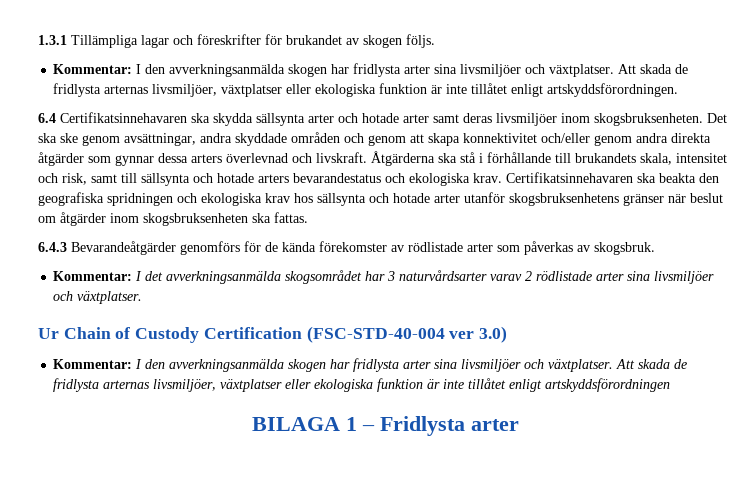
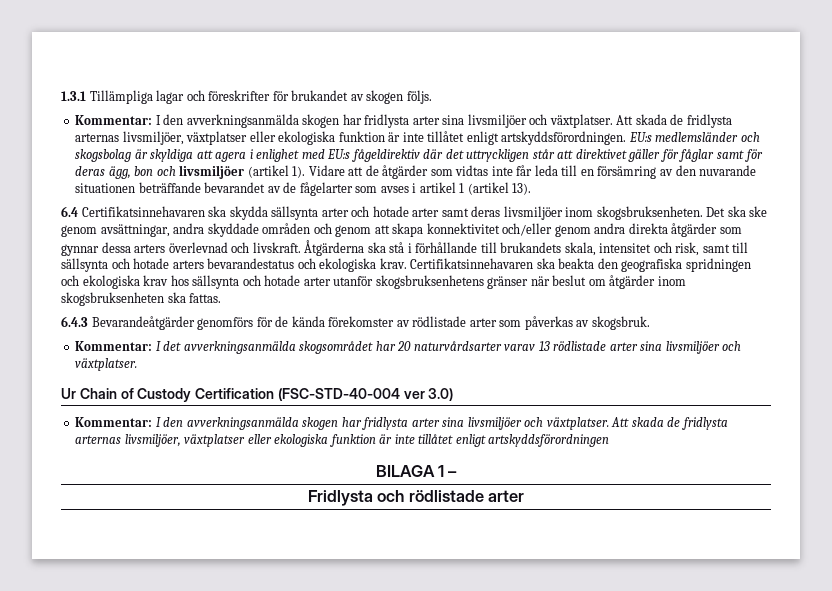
(679, 90) none -> [628,132,760,142] [75,149,763,162] [75,165,757,179] [75,182,532,196] EU:s medlemsländer och skogsbolag är skyldiga att agera i enlighet med EU:s fågeldirektiv där det uttryckligen står att direktivet gäller för fåglar samt för deras ägg, bon och livsmiljöer (artikel 1). Vidare att de åtgärder som vidtas inte får leda till en försämring av den nuvarande situationen beträffande bevarandet av de fågelarter som avses i artikel 1 (artikel 13).
[387,271,396,281] 3 -> [397,341,412,351] 20
[525,271,533,281] 2 -> [538,341,550,351] 13
[380,416,465,436] Fridlysta -> [307,490,484,506] // Fridlysta och rödlistade

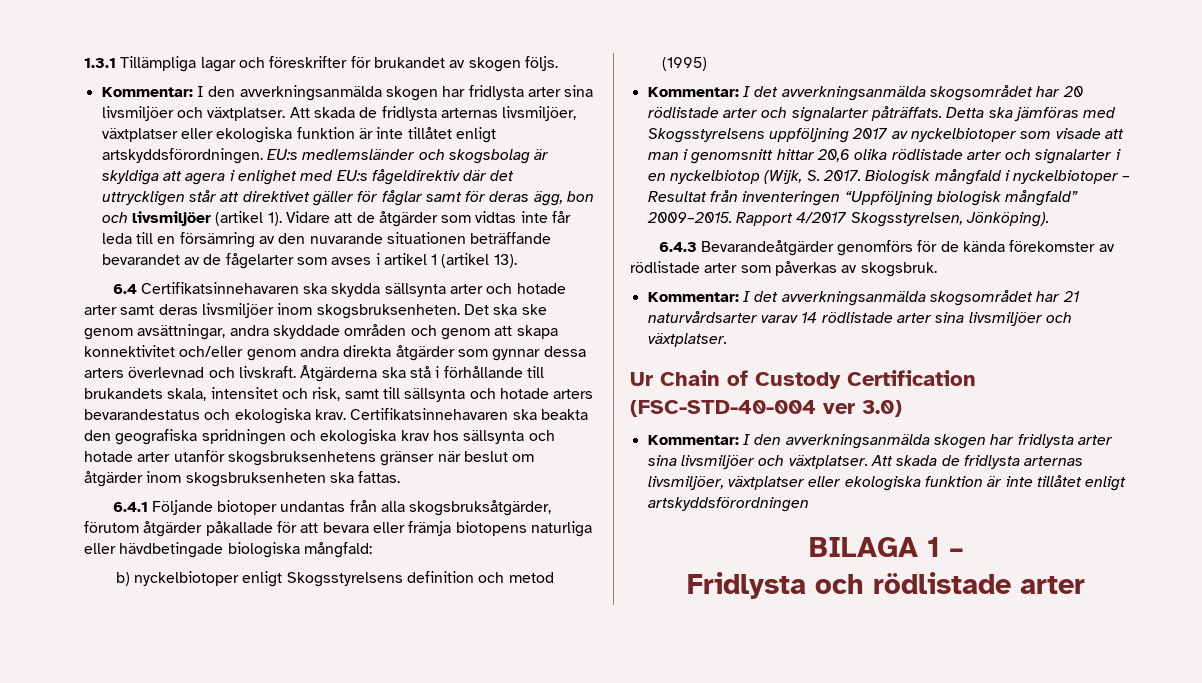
(222, 298) none -> [112,500,552,516] [84,521,592,537] [84,542,372,558] [115,571,554,587] [661,57,707,71] [647,85,1083,101] [647,106,1117,122] [647,128,1124,143] [647,149,1121,164] [647,169,1131,185] [647,190,1079,206] [646,212,1049,227] // 6.4.1 Följande biotoper undantas från alla skogsbruksåtgärder, förutom åtgärder påkallade för att bevara eller främja biotopens naturliga eller hävdbetingade biologiska mångfald: // b) nyckelbiotoper enligt Skogsstyrelsens definition och metod (1995) // Kommentar: I det avverkningsanmälda skogsområdet har 20 rödlistade arter och signalarter påträffats. Detta ska jämföras med Skogsstyrelsens uppföljning 2017 av nyckelbiotoper som visade att man i genomsnitt hittar 20,6 olika rödlistade arter och signalarter i en nyckelbiotop (Wijk, S. 2017. Biologisk mångfald i nyckelbiotoper – Resultat från inventeringen “Uppföljning biologisk mångfald” 2009–2015. Rapport 4/2017 Skogsstyrelsen, Jönköping).
[397,341,412,351] 20 -> [1062,291,1080,302] 21
[538,341,550,351] 13 -> [801,312,818,323] 14

